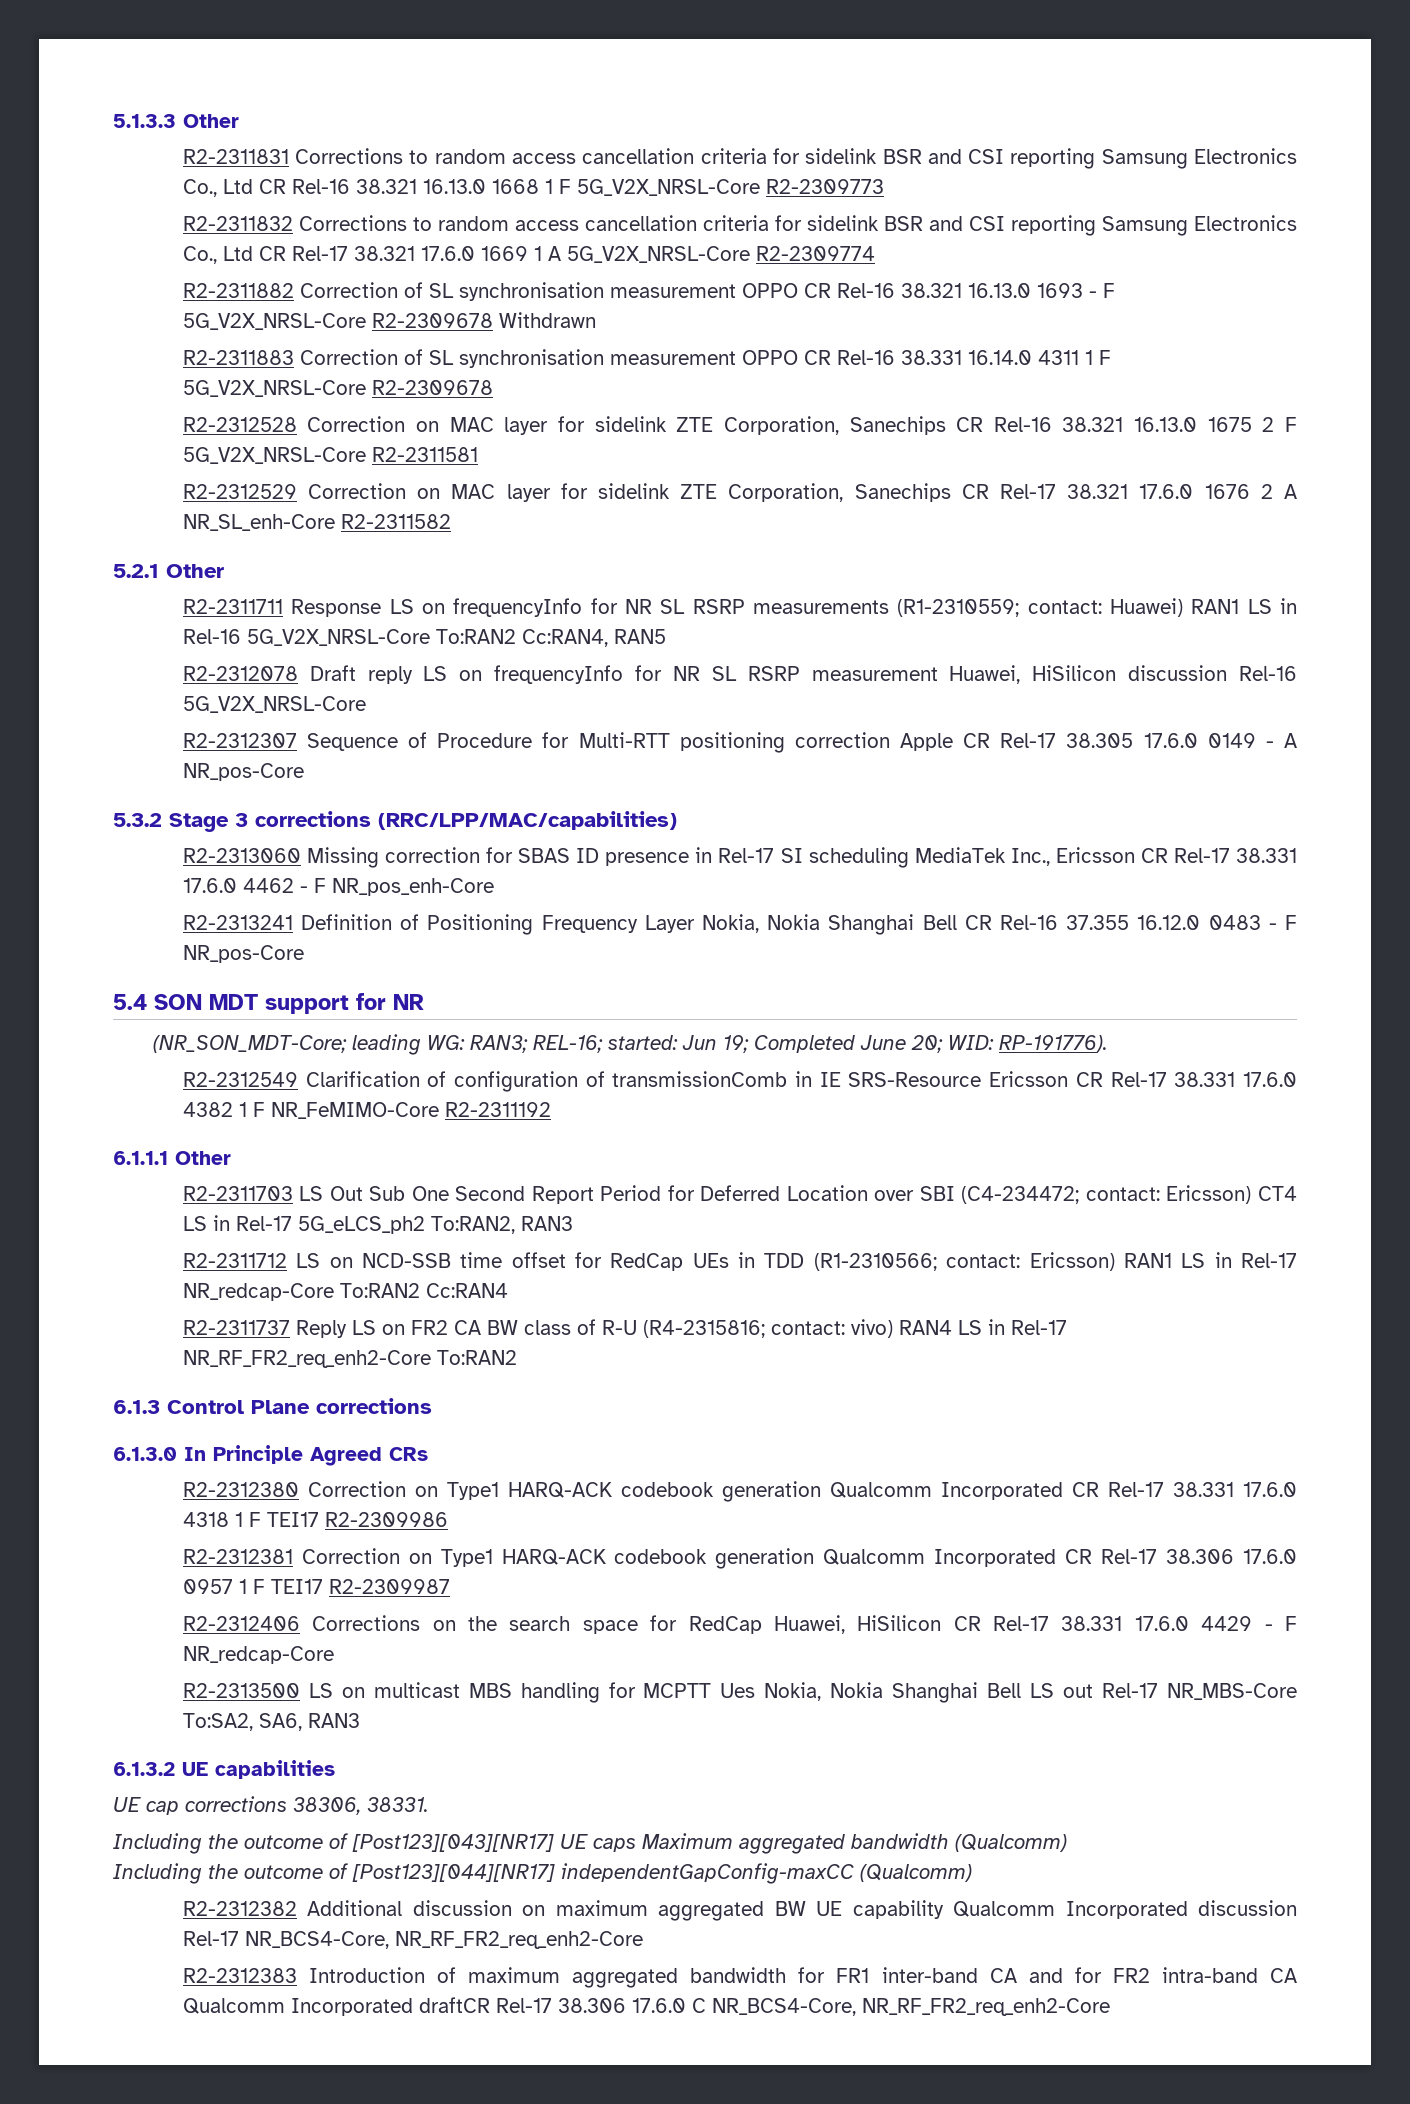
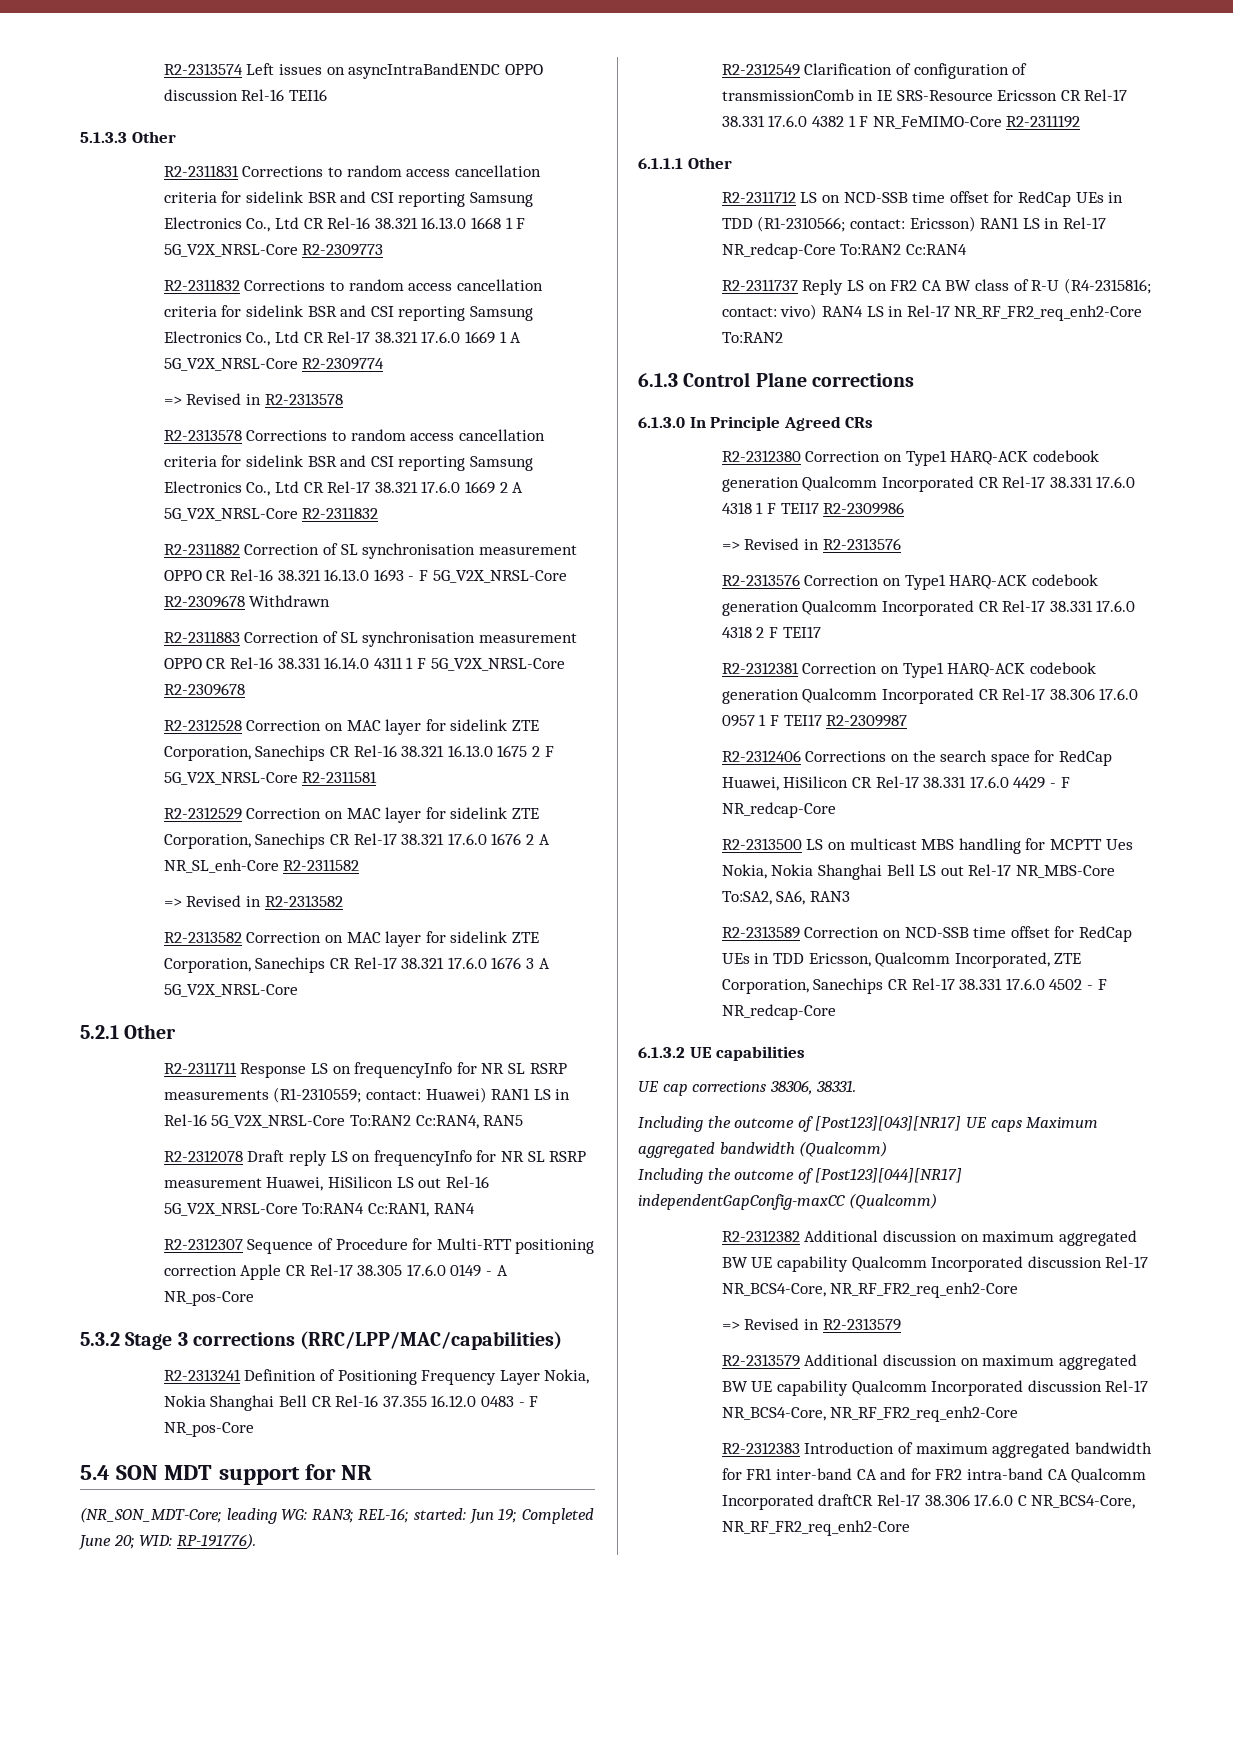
(113, 121) none -> [163,63,543,79] [163,89,328,101] R2-2313574 Left issues on asyncIntraBandENDC OPPO discussion Rel-16 TEI16 //
(875, 253) none -> [163,393,343,405] [163,429,545,441] [163,455,533,471] [163,481,524,496] [163,507,379,521] // => Revised in R2-2313578 // R2-2313578 Corrections to random access cancellation criteria for sidelink BSR and CSI reporting Samsung Electronics Co., Ltd CR Rel-17 38.321 17.6.0 1669 2 A 5G_V2X_NRSL-Core R2-2311832
(451, 521) none -> [163,895,343,907] [163,931,539,947] [163,957,550,973] [163,984,298,997] // => Revised in R2-2313582 // R2-2313582 Correction on MAC layer for sidelink ZTE Corporation, Sanechips CR Rel-17 38.321 17.6.0 1676 3 A 5G_V2X_NRSL-Core
[1128,665,1297,681] [182,696,366,713] discussion Rel-16 5G_V2X_NRSL-Core -> [396,1176,489,1188] [163,1202,475,1217] LS out Rel-16 5G_V2X_NRSL-Core To:RAN4 Cc:RAN1, RAN4
[182,847,1297,868] [182,878,494,896] // R2-2313060 Missing correction for SBAS ID presence in Rel-17 SI scheduling MediaTek Inc., Ericsson CR Rel-17 38.331 17.6.0 4462 - F NR_pos_enh-Core -> (563, 1340) none
[182,1185,1297,1204] [182,1215,573,1234] // R2-2311703 LS Out Sub One Second Report Period for Deferred Location over SBI (C4-234472; contact: Ericsson) CT4 LS in Rel-17 5G_eLCS_ph2 To:RAN2, RAN3 -> (732, 163) none
(448, 1519) none -> [721,538,901,550] [721,574,1098,590] [721,600,1136,616] [721,626,821,638] // => Revised in R2-2313576 // R2-2313576 Correction on Type1 HARQ-ACK codebook generation Qualcomm Incorporated CR Rel-17 38.331 17.6.0 4318 2 F TEI17
(360, 1720) none -> [721,926,1132,942] [721,952,1082,968] [721,978,1107,994] [721,1004,836,1020] // R2-2313589 Correction on NCD-SSB time offset for RedCap UEs in TDD Ericsson, Qualcomm Incorporated, ZTE Corporation, Sanechips CR Rel-17 38.331 17.6.0 4502 - F NR_redcap-Core
(643, 1940) none -> [721,1318,901,1331] [721,1354,1137,1370] [721,1380,1149,1396] [721,1406,1019,1422] // => Revised in R2-2313579 // R2-2313579 Additional discussion on maximum aggregated BW UE capability Qualcomm Incorporated discussion Rel-17 NR_BCS4-Core, NR_RF_FR2_req_enh2-Core

